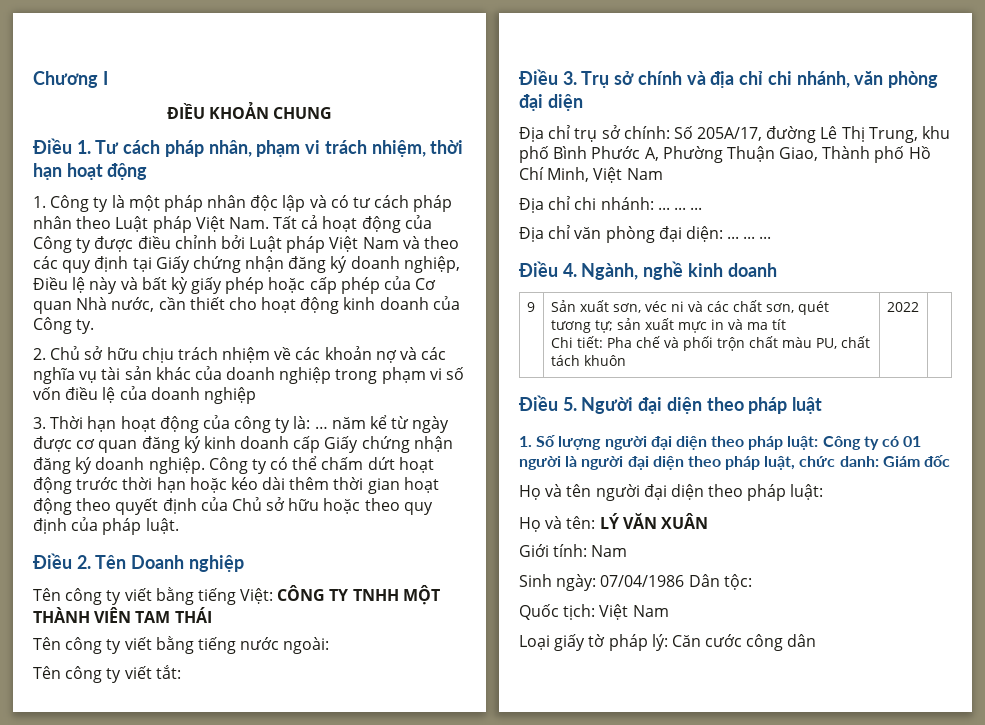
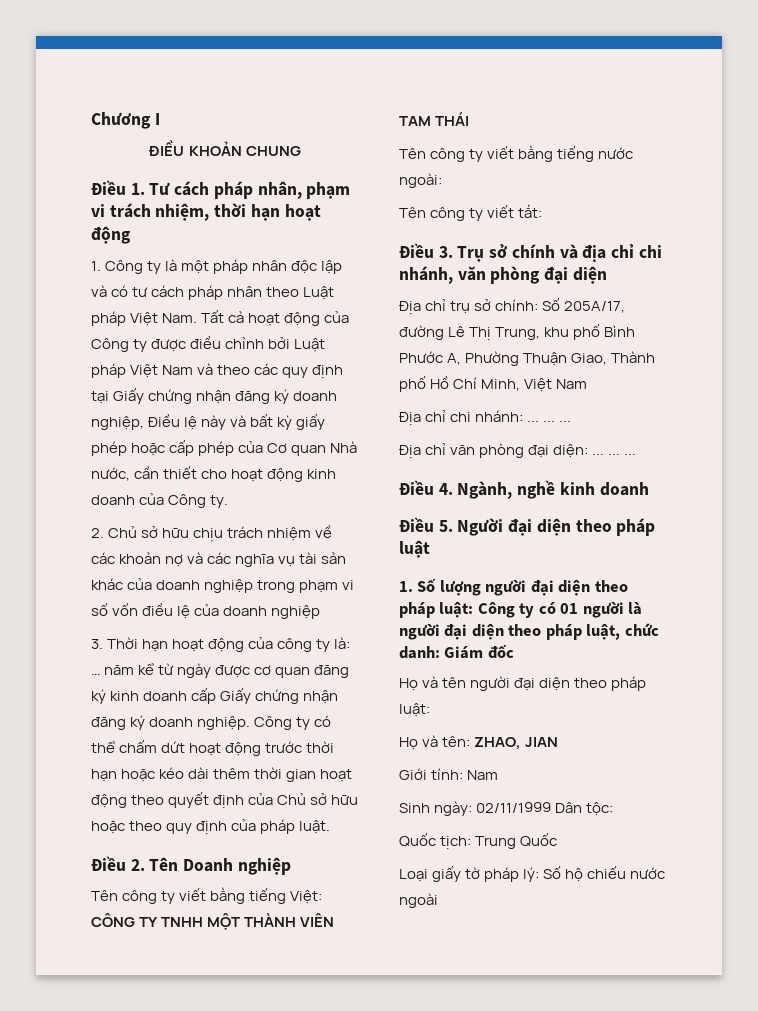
[526,302,535,312] [550,300,829,315] [550,318,786,333] [550,336,870,351] [550,355,626,366] [886,302,919,312] // 9 | Sản xuất sơn, véc ni và các chất sơn, quét tương tự; sản xuất mực in và ma tít // Chi tiết: Pha chế và phối trộn chất màu PU, chất tách khuôn | 2022 | -> (649, 489) none
[599,513,708,529] LÝ VĂN XUÂN -> [474,737,559,750] ZHAO, JIAN
[600,575,685,587] 07/04/1986 -> [476,802,552,813] 02/11/1999
[599,604,669,620] Việt Nam -> [475,833,558,849] Trung Quốc
[671,634,817,651] Căn cước công dân -> [543,866,666,882] [399,893,438,908] Số hộ chiếu nước ngoài

